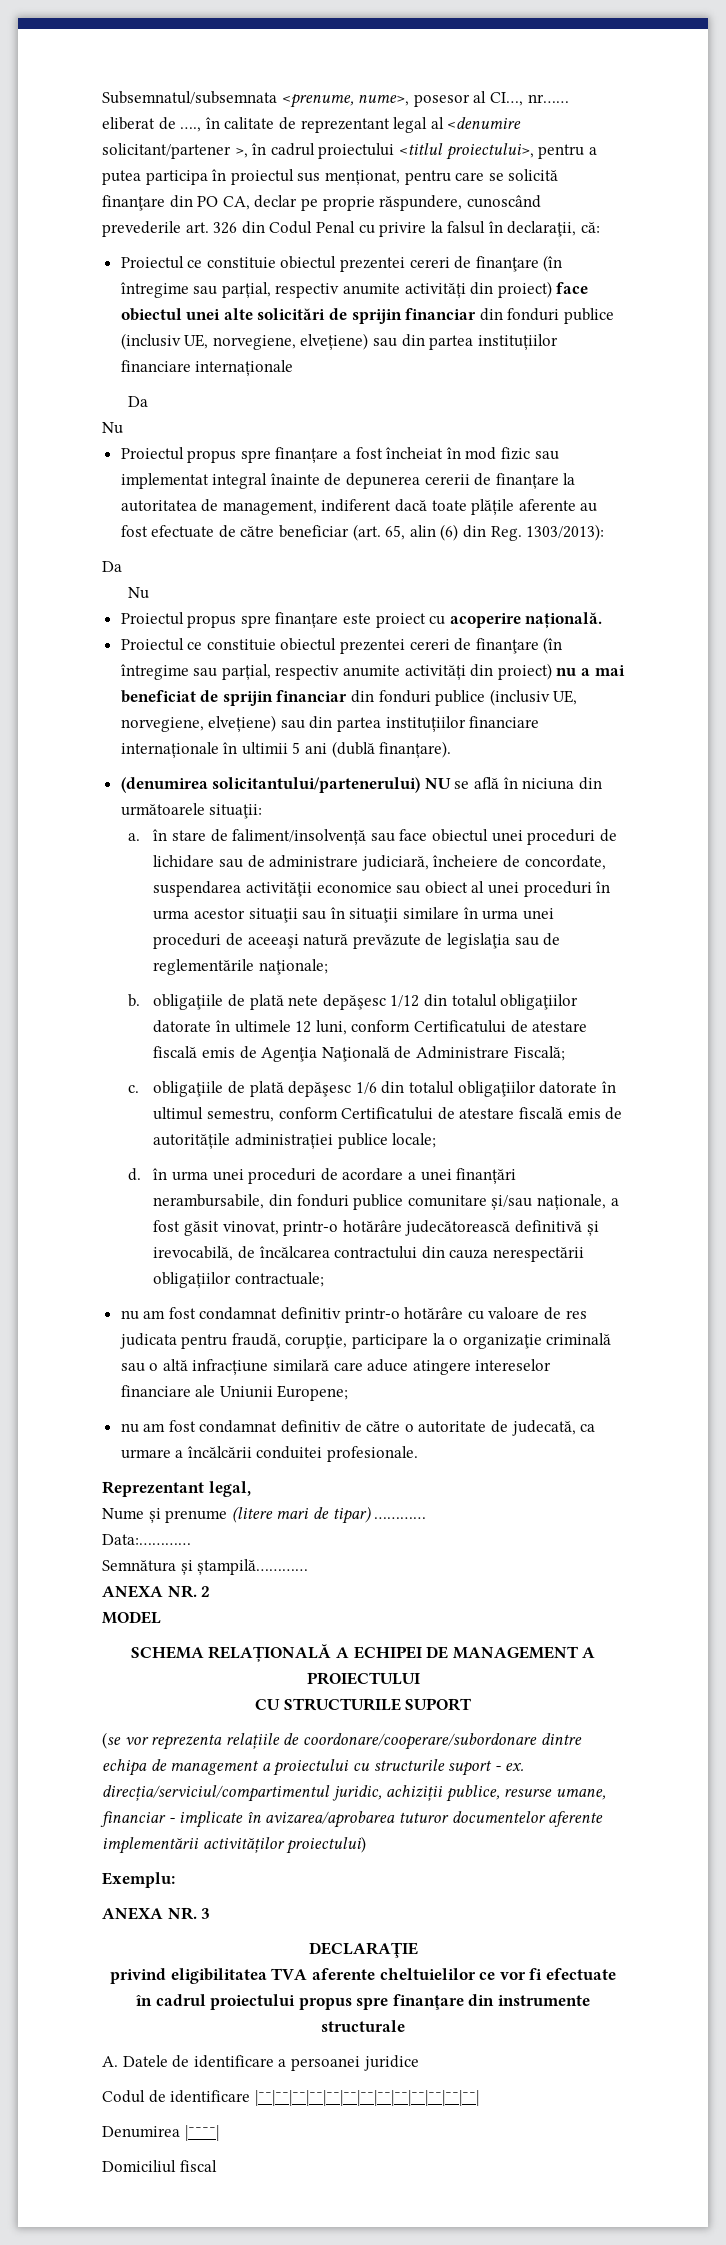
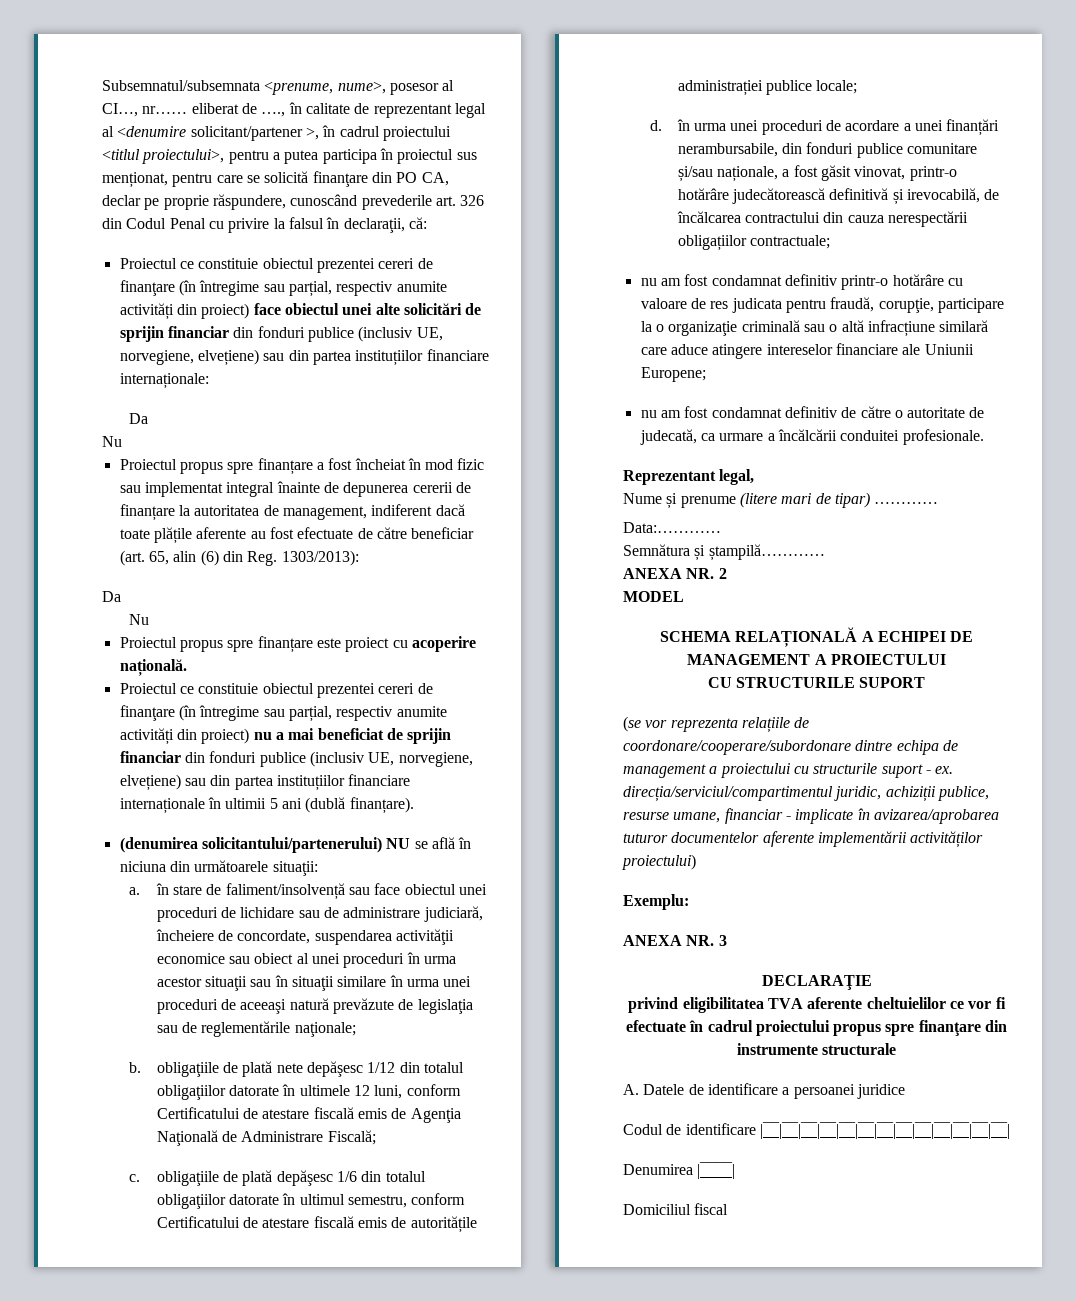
[195,360,294,376] internaționale -> [119,373,209,389] internaționale:

